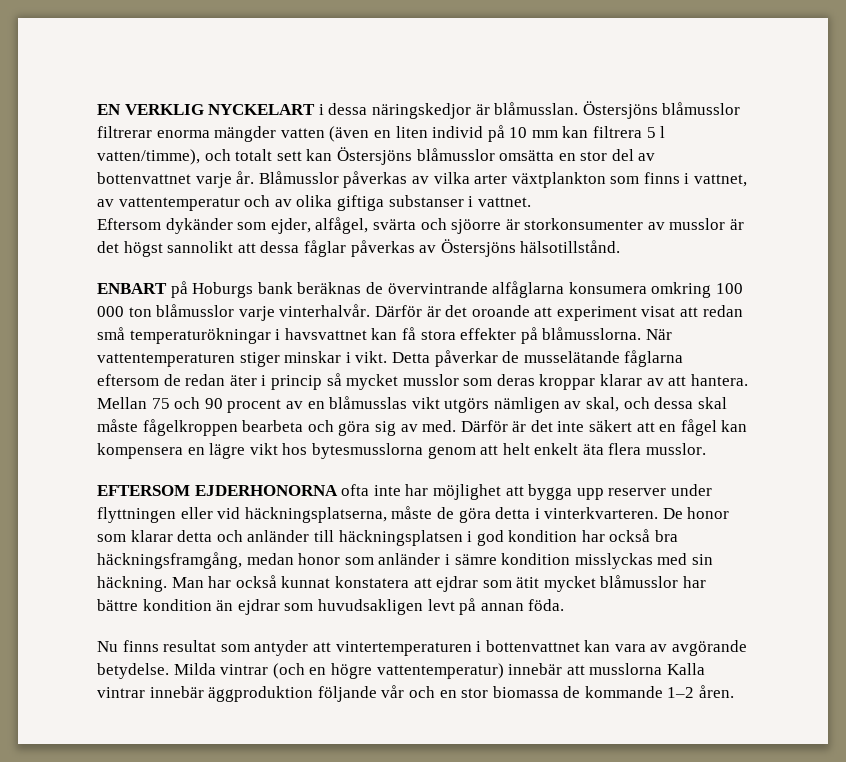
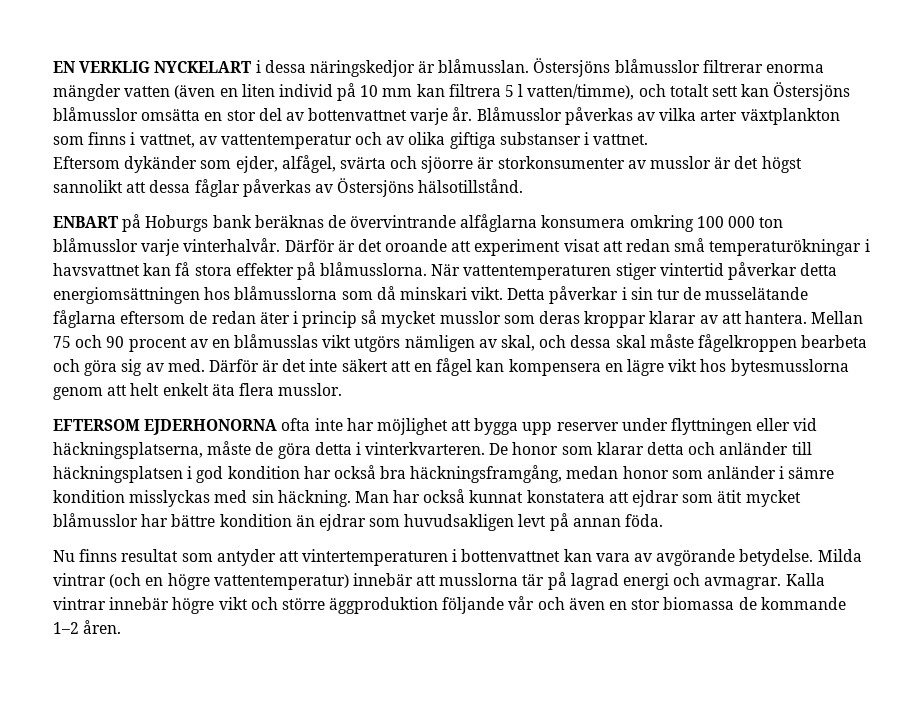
[284,350,498,367] minskar i vikt. Detta påverkar -> [659,262,838,280] [53,286,681,304] vintertid påverkar detta energiomsättningen hos blåmusslorna som då minskari vikt. Detta påverkar i sin tur
[666,663,705,675] [97,686,204,698] Kalla vintrar innebär -> [522,572,825,590] [53,597,325,614] tär på lagrad energi och avmagrar. Kalla vintrar innebär högre vikt och större
(435, 692) none -> [568,598,605,610] även

